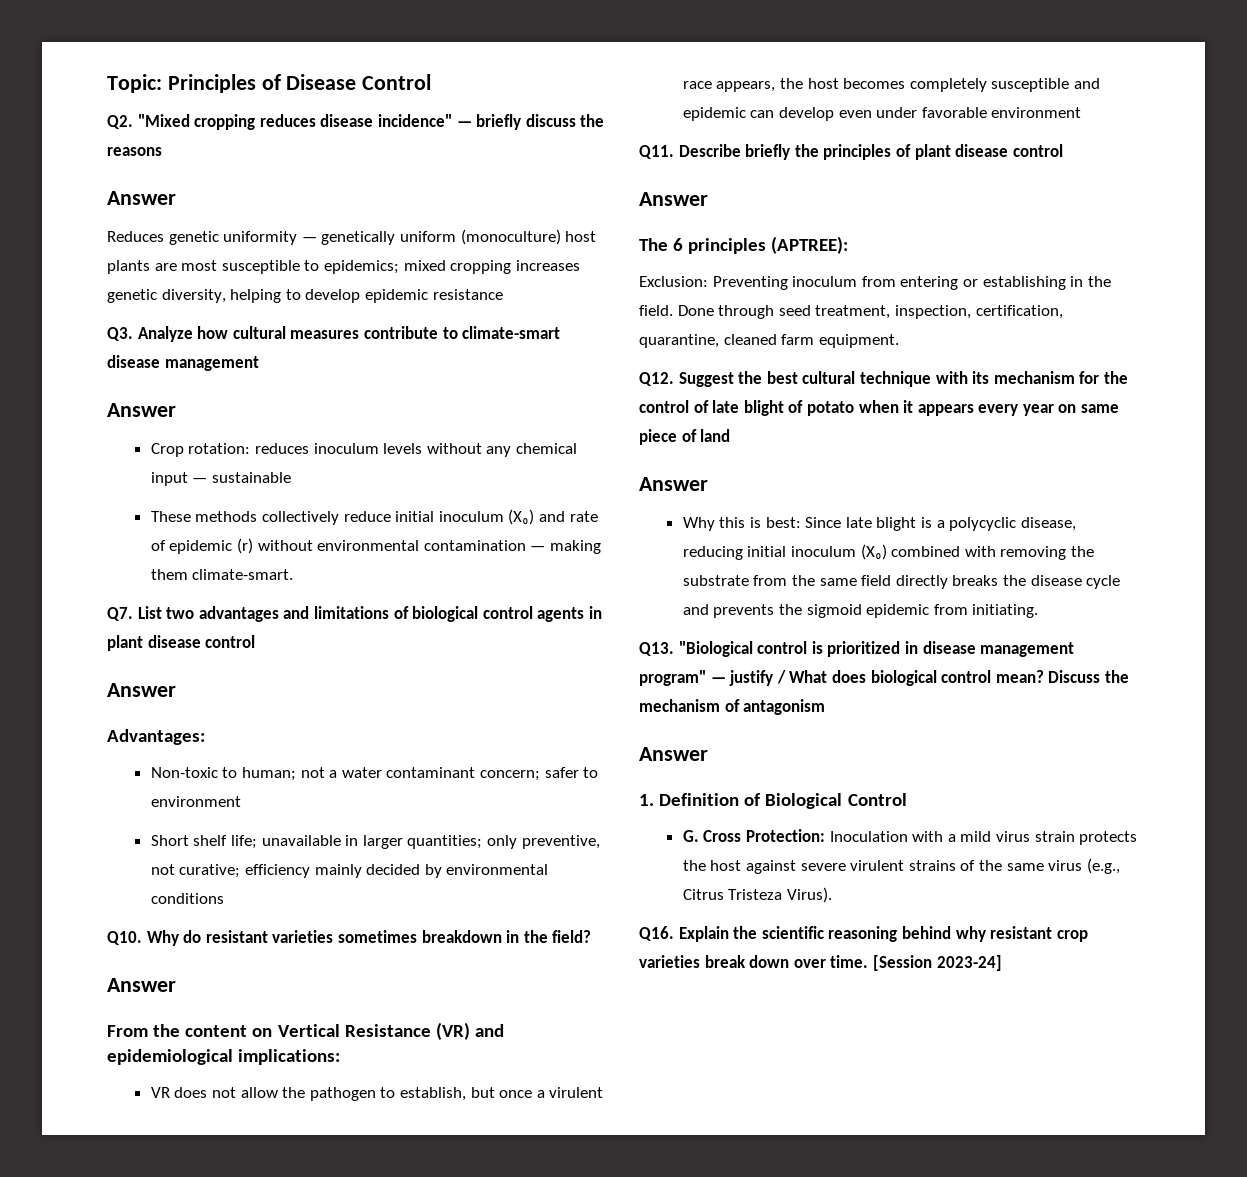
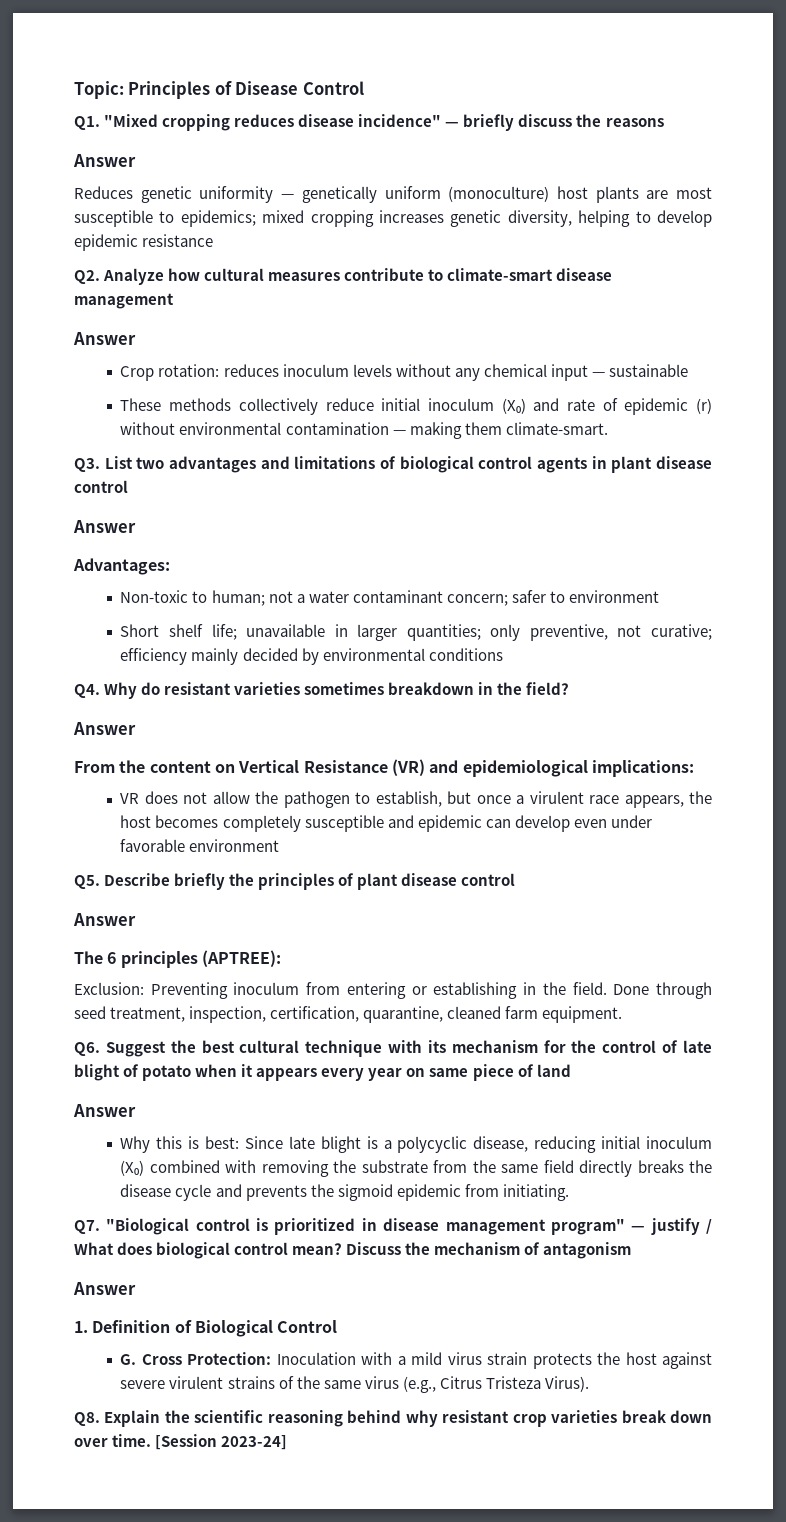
[107,115,133,129] Q2. -> [74,116,100,130] Q1.
[107,327,133,341] Q3. -> [74,270,100,284] Q2.
[107,607,133,621] Q7. -> [74,458,100,472] Q3.
[107,931,142,945] Q10. -> [74,684,100,698] Q4.
[639,145,674,159] Q11. -> [74,875,100,889] Q5.
[639,372,674,386] Q12. -> [74,1042,100,1056] Q6.
[639,642,674,656] Q13. -> [74,1220,100,1234] Q7.
[639,926,674,941] Q16. -> [74,1412,100,1426] Q8.

